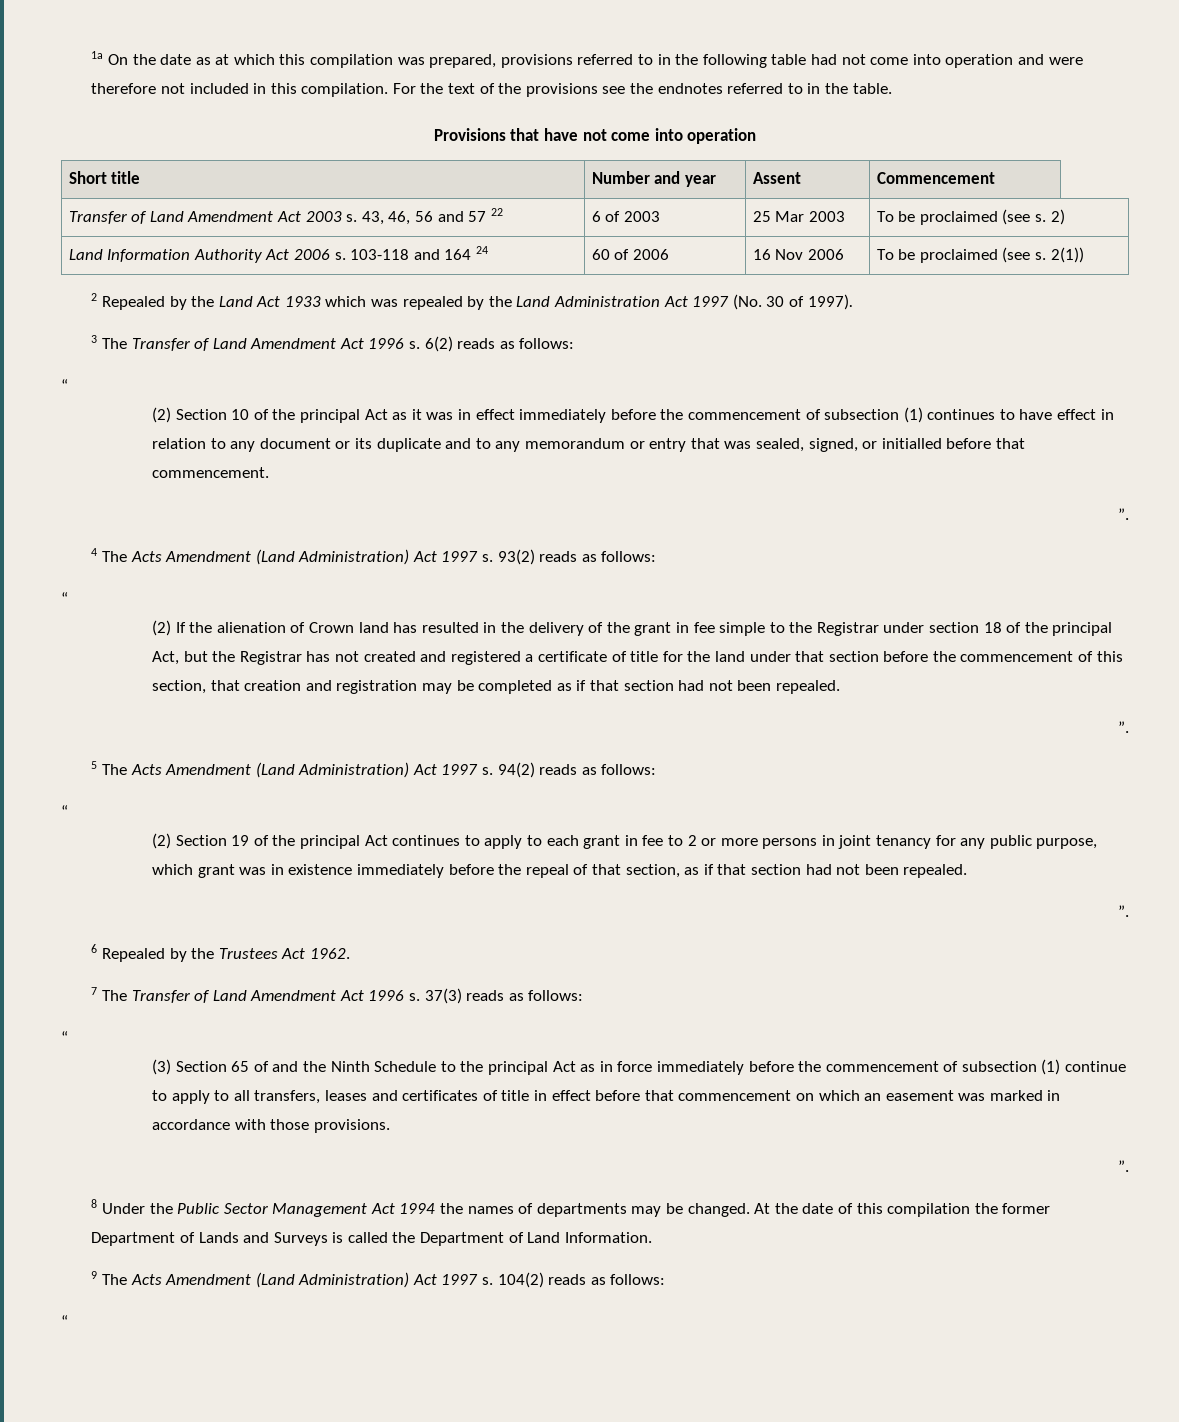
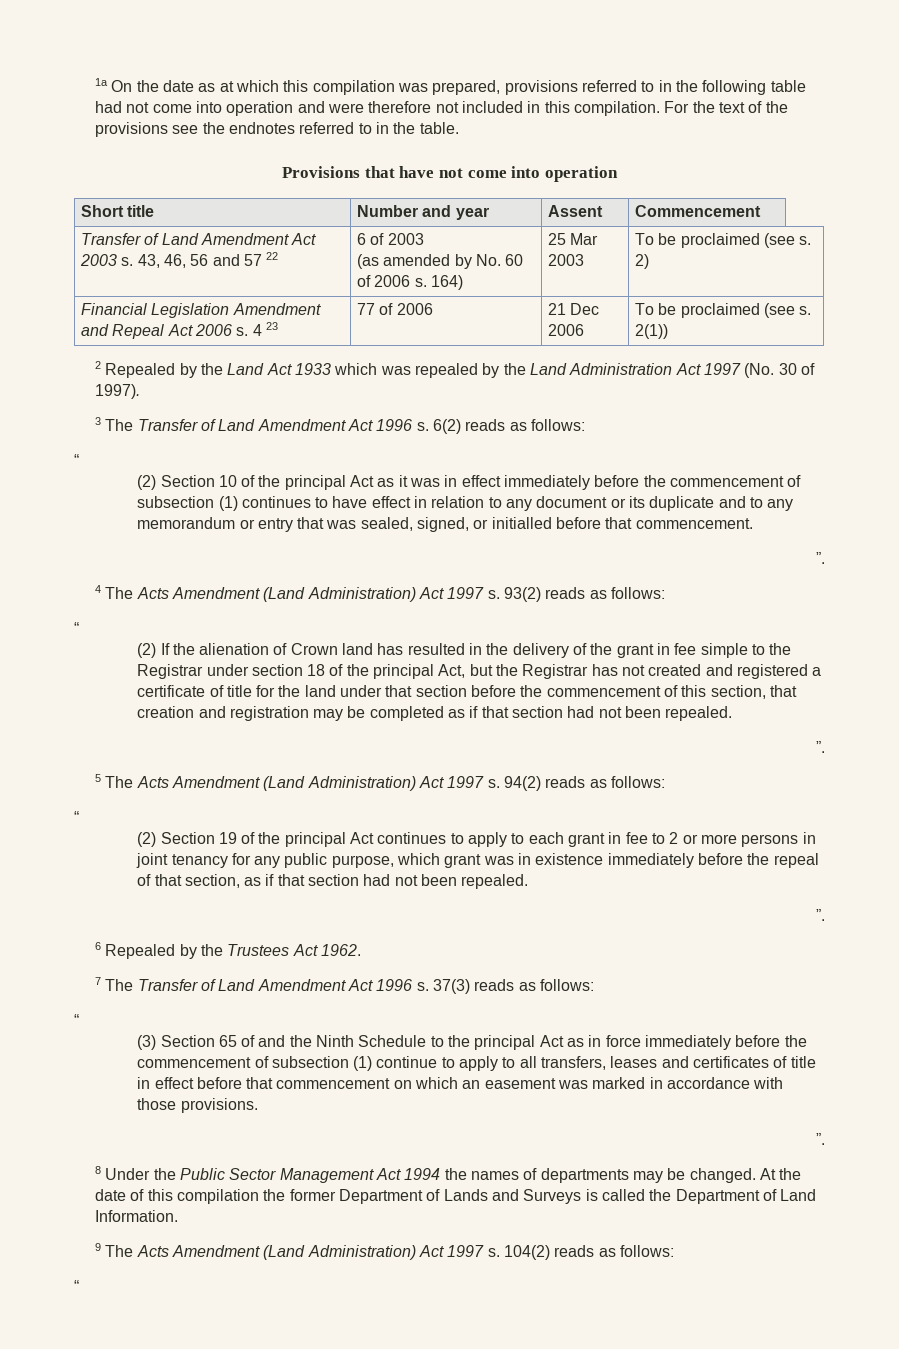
(660, 216) none -> [356,254,524,269] [356,275,463,290] // (as amended by No. 60 of 2006 s. 164)
[68,246,488,263] [591,249,610,260] Land Information Authority Act 2006 s. 103-118 and 164 24 | 60 -> [80,303,321,318] [80,322,278,339] [356,303,375,315] Financial Legislation Amendment and Repeal Act 2006 s. 4 23 | 77
[752,249,804,260] 16 Nov -> [547,303,600,315] 21 Dec

